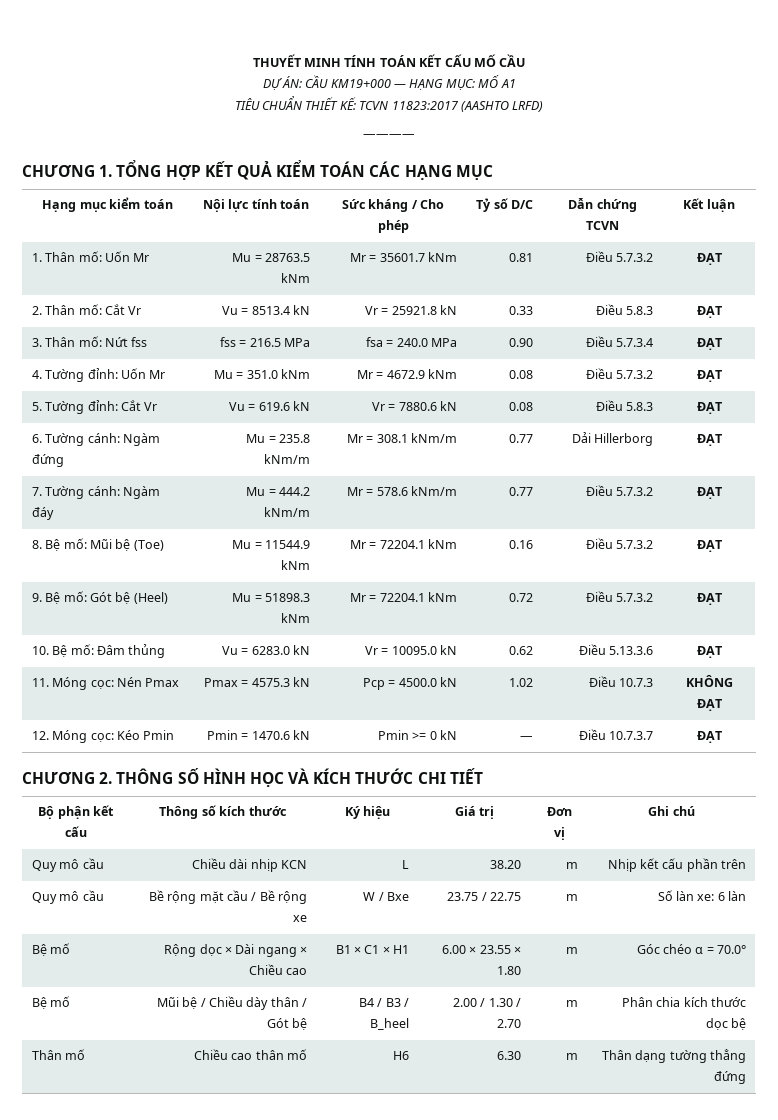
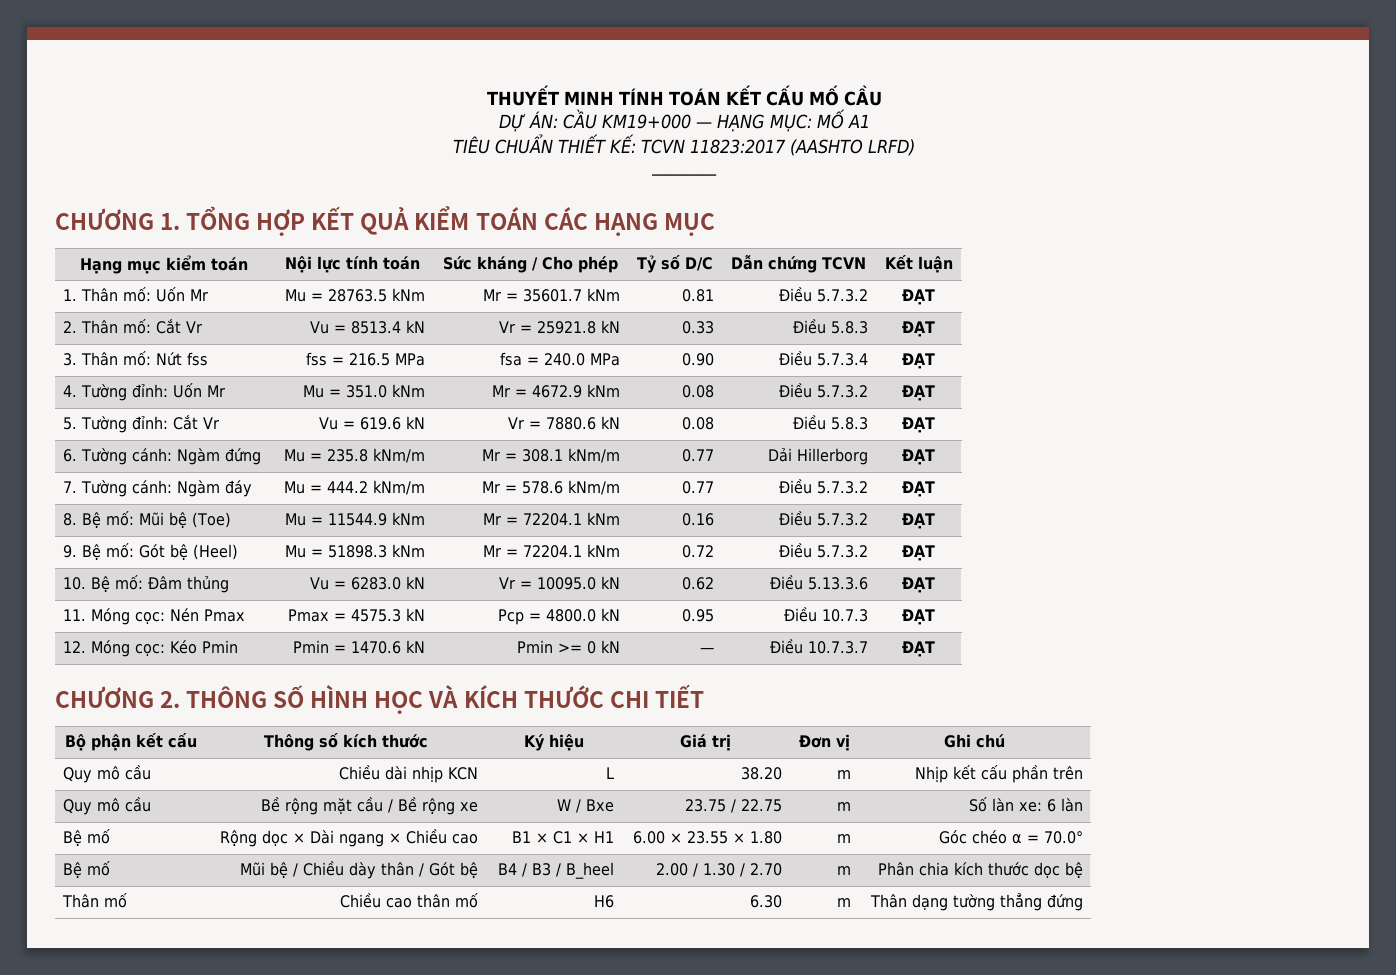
[398,677,458,687] [509,678,534,687] 4500.0 kN | 1.02 -> [545,608,620,622] [681,609,714,622] 4800.0 kN | 0.95
[685,675,733,687] KHÔNG -> (868, 615) none

